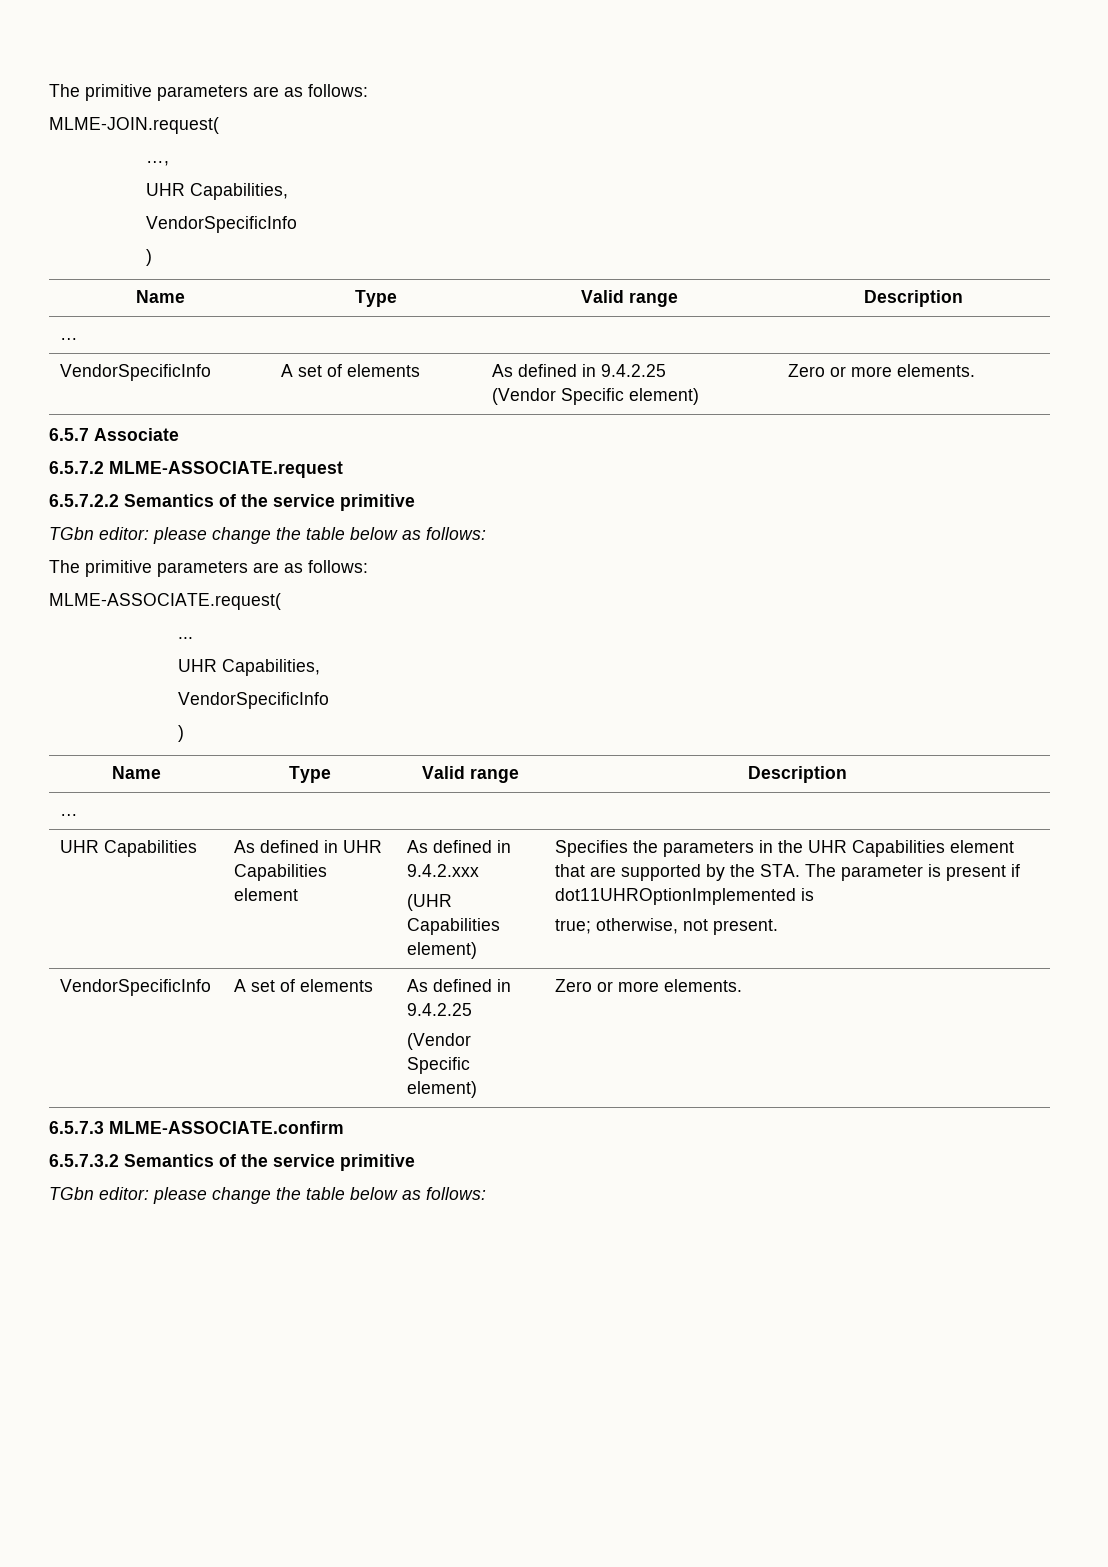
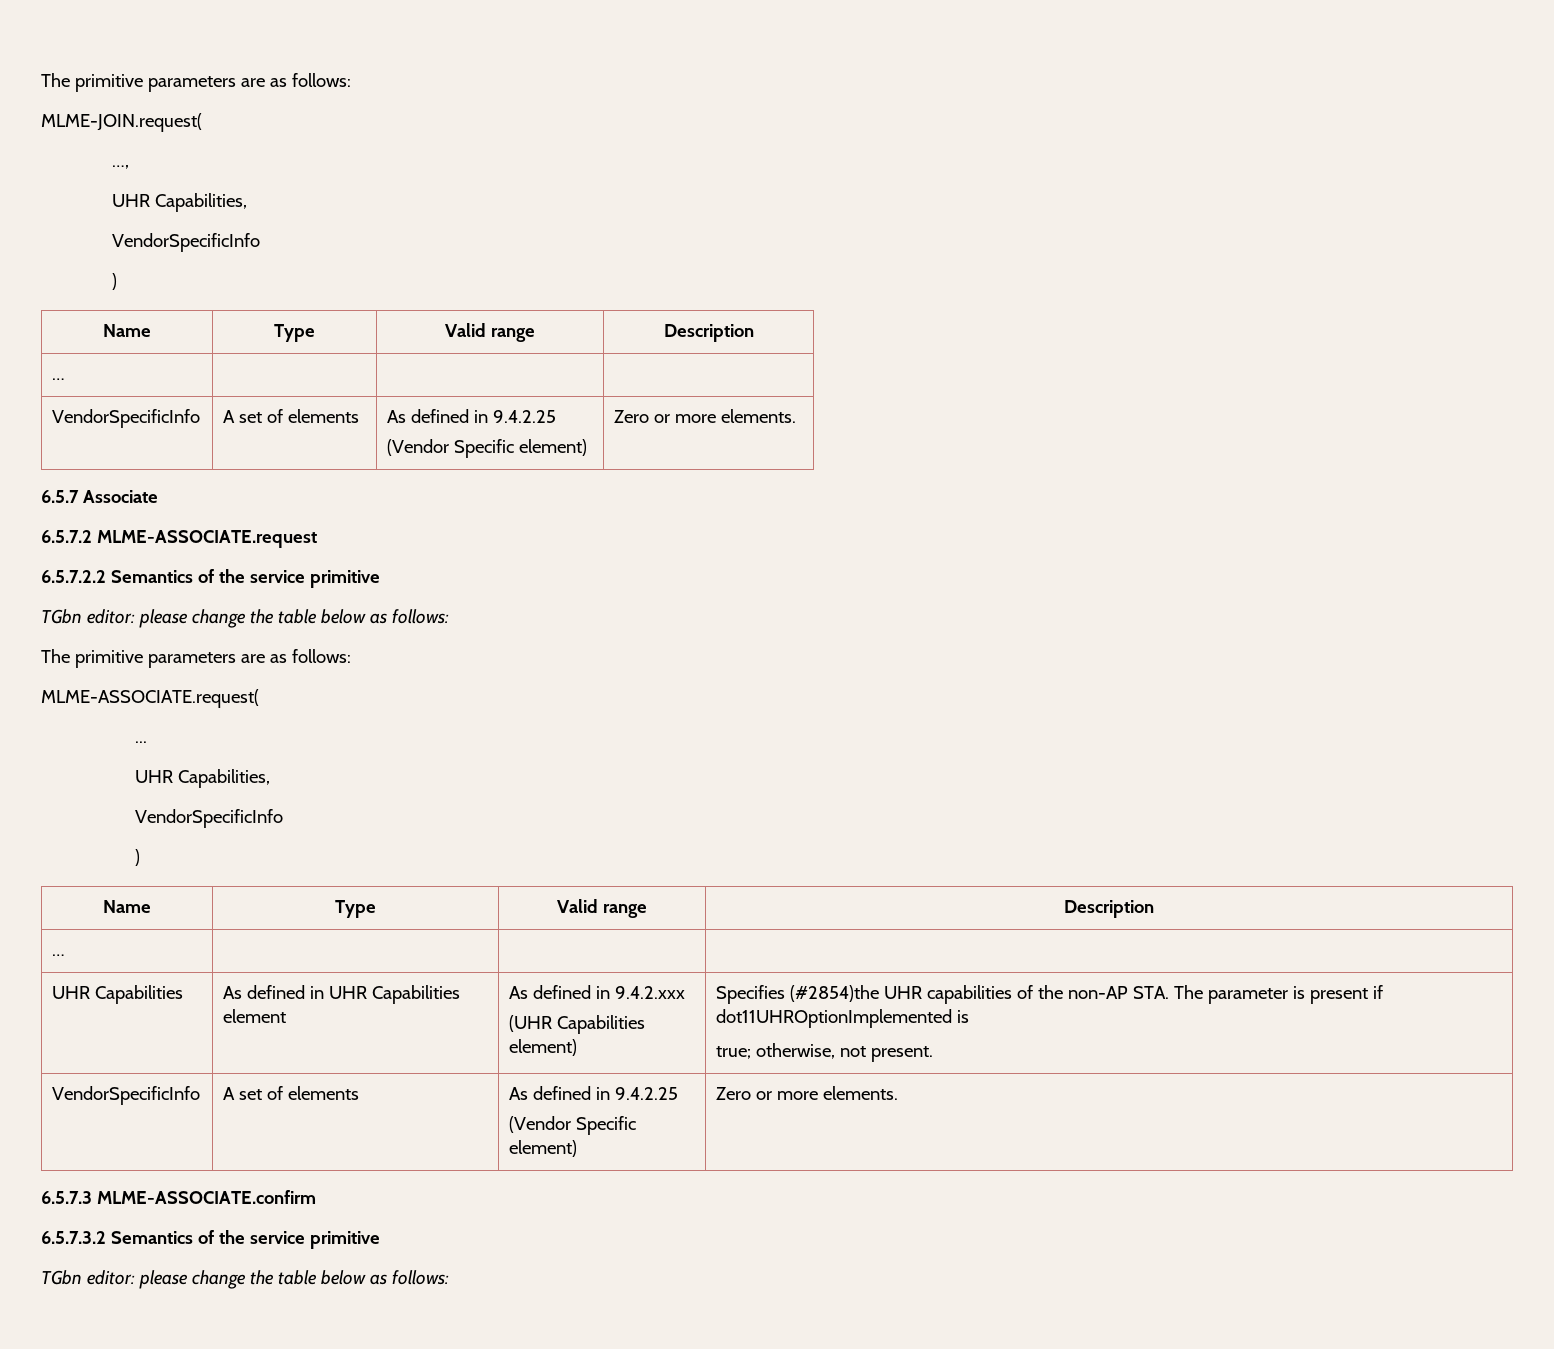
[633,840,1015,857] [555,864,756,881] the parameters in the UHR Capabilities element that are supported by the -> [790,985,1129,1004] (#2854)the UHR capabilities of the non-AP

